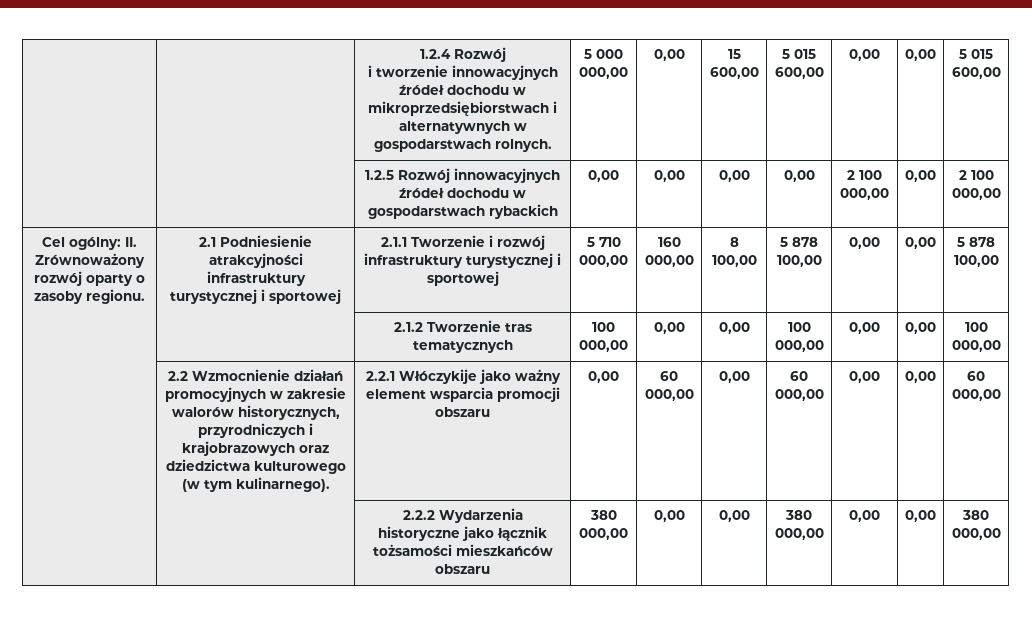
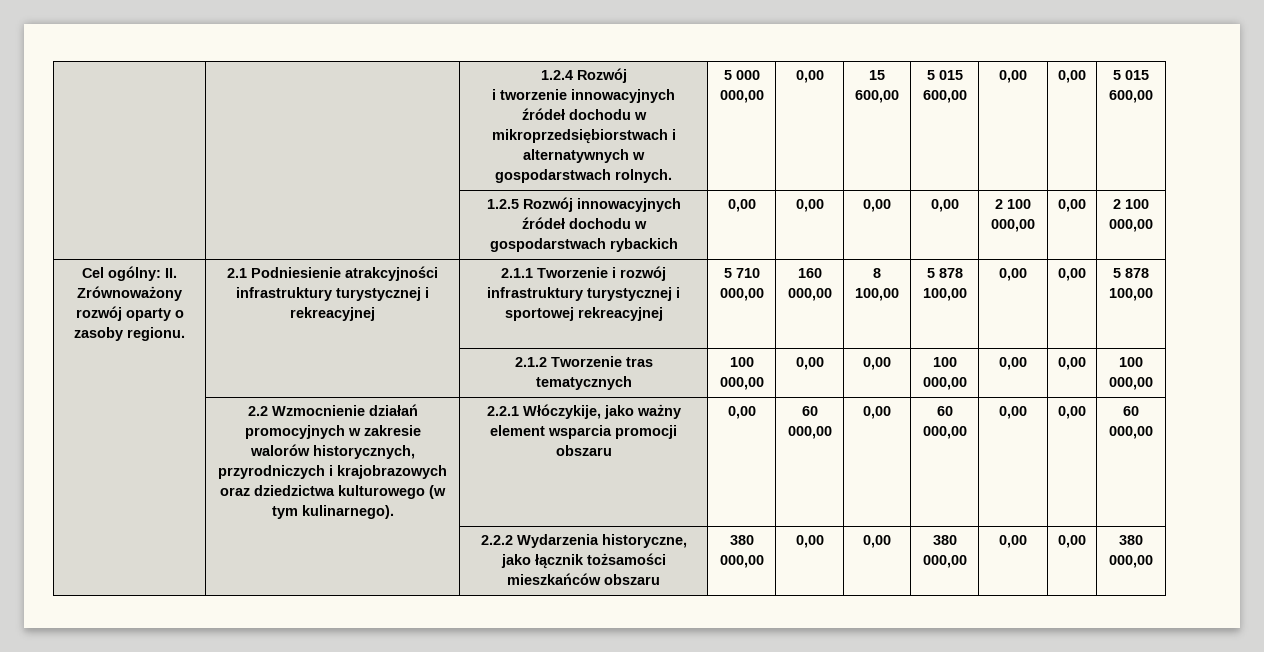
[269,289,341,304] sportowej -> [290,307,375,321] rekreacyjnej
(499, 278) none -> [577,307,663,321] rekreacyjnej
[398,369,477,384] Włóczykije -> [522,404,601,419] Włóczykije,
[378,526,460,541] historyczne -> [601,534,687,548] historyczne,

